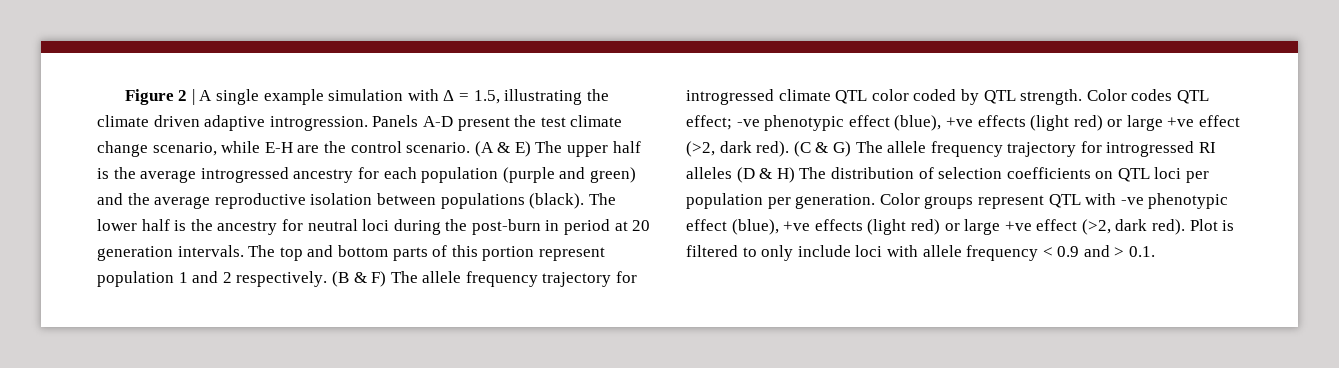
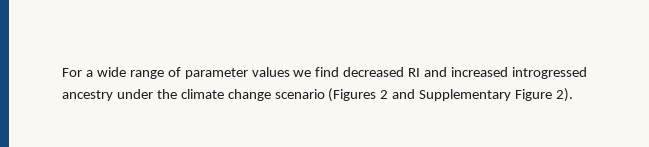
[124,89,609,105] [97,115,623,131] [97,141,641,157] [97,167,636,183] [97,193,616,209] [97,219,651,235] [97,245,605,261] [97,271,638,287] [686,89,1209,105] [686,115,1241,131] [686,141,1217,157] [686,167,1210,183] [686,193,1229,209] [686,219,1235,235] [686,245,1156,261] Figure 2 | A single example simulation with Δ = 1.5, illustrating the climate driven adaptive introgression. Panels A-D present the test climate change scenario, while E-H are the control scenario. (A & E) The upper half is the average introgressed ancestry for each population (purple and green) and the average reproductive isolation between populations (black). The lower half is the ancestry for neutral loci during the post-burn in period at 20 generation intervals. The top and bottom parts of this portion represent population 1 and 2 respectively. (B & F) The allele frequency trajectory for introgressed climate QTL color coded by QTL strength. Color codes QTL effect; -ve phenotypic effect (blue), +ve effects (light red) or large +ve effect (>2, dark red). (C & G) The allele frequency trajectory for introgressed RI alleles (D & H) The distribution of selection coefficients on QTL loci per population per generation. Color groups represent QTL with -ve phenotypic effect (blue), +ve effects (light red) or large +ve effect (>2, dark red). Plot is filtered to only include loci with allele frequency < 0.9 and > 0.1. -> [62,67,587,79] [62,88,574,102] For a wide range of parameter values we find decreased RI and increased introgressed ancestry under the climate change scenario (Figures 2 and Supplementary Figure 2).

